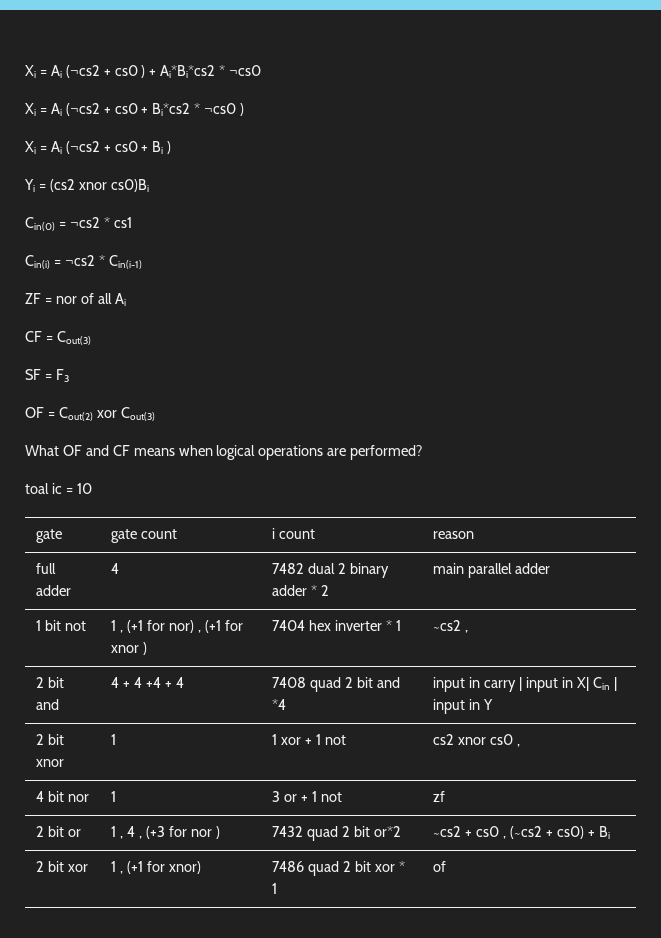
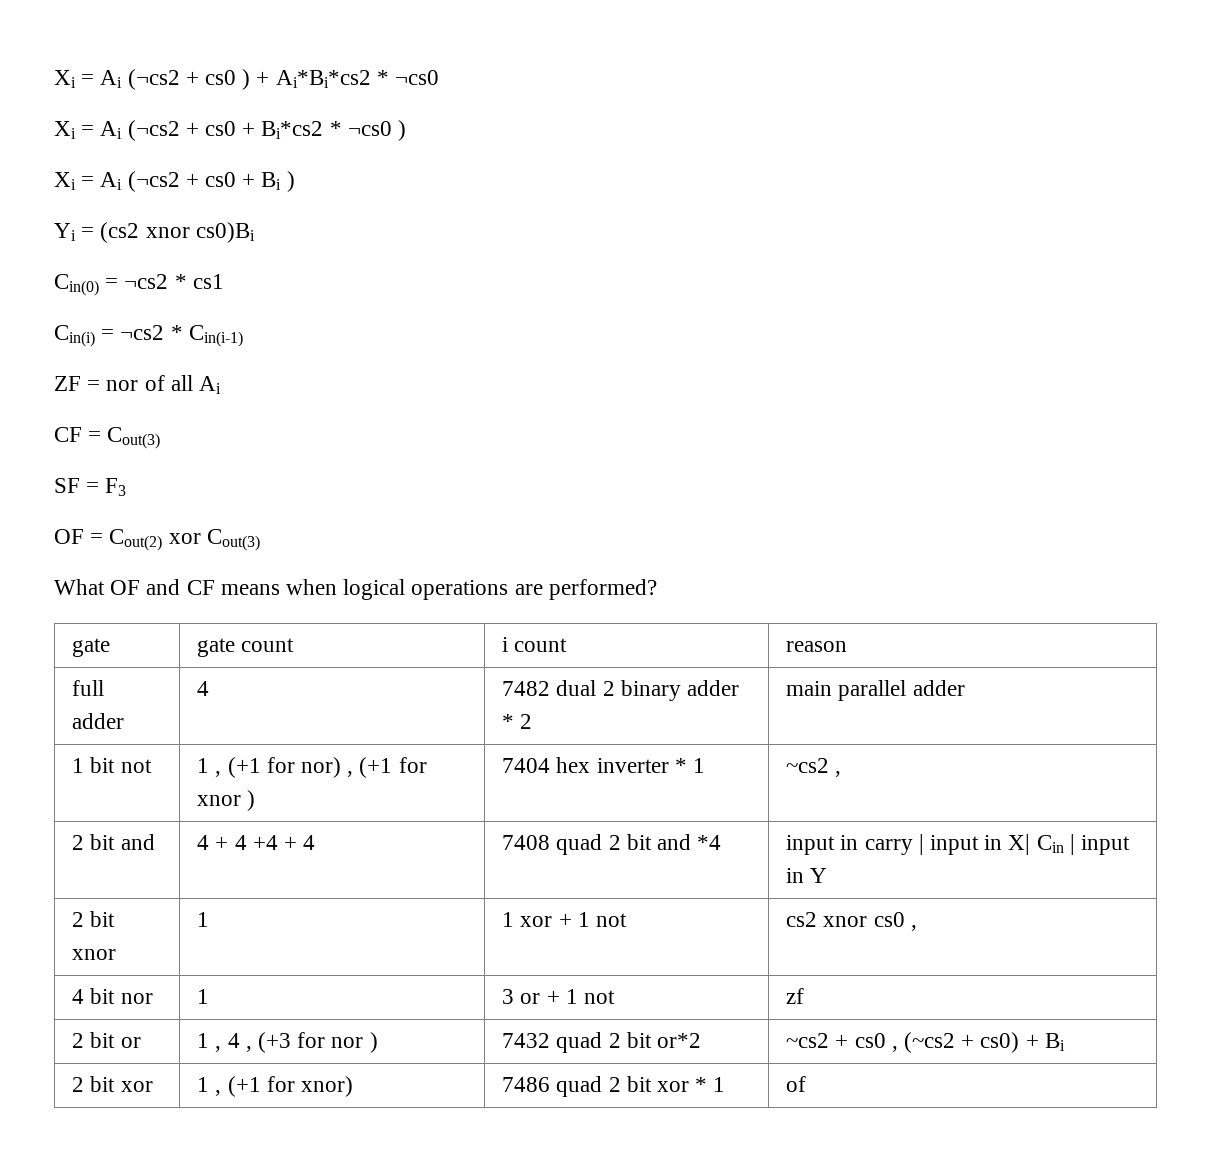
[25,483,92,494] // toal ic = 10 -> (657, 589) none

